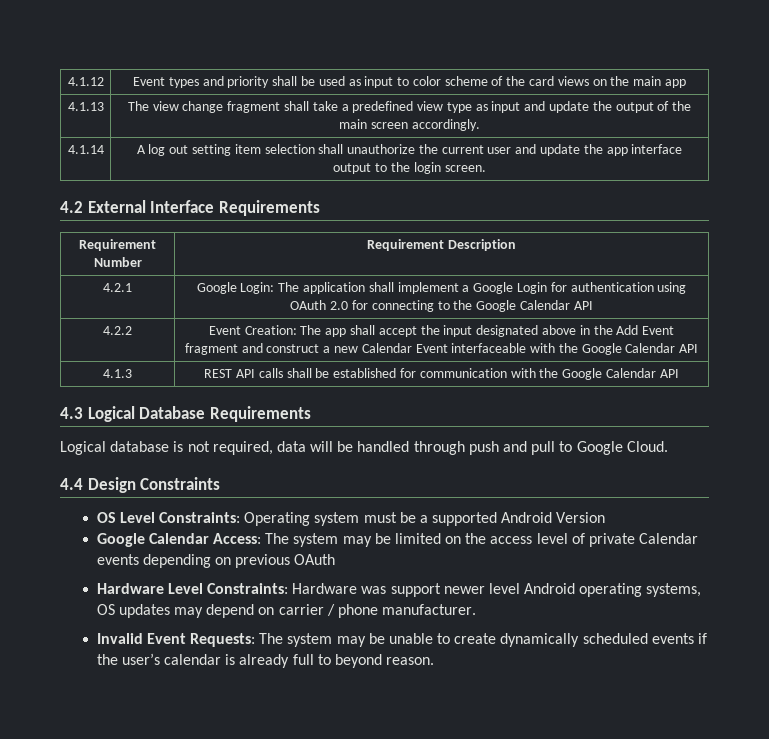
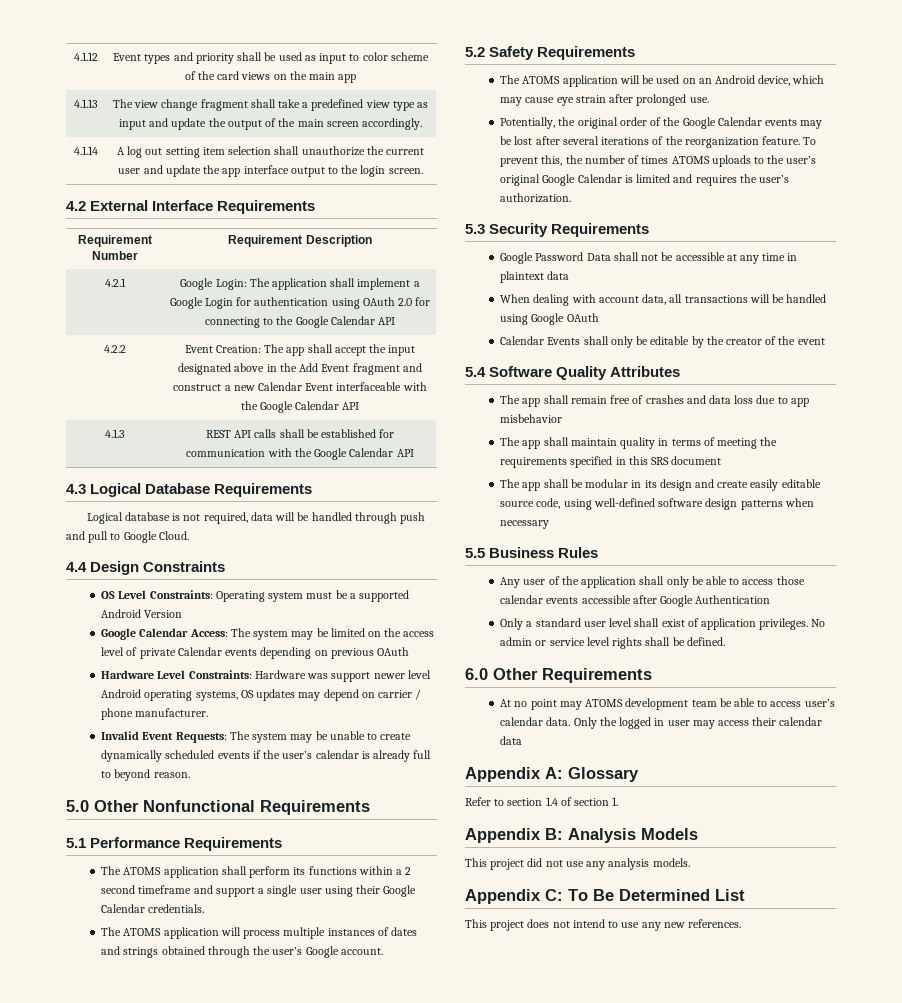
(435, 661) none -> [66,800,370,815] [66,837,283,851] [101,866,412,878] [101,885,417,897] [101,904,205,913] [101,927,417,939] [101,946,383,958] [465,46,636,60] [500,75,825,87] [500,94,709,106] [500,117,823,129] [500,136,817,148] [500,155,817,167] [500,174,789,186] [500,193,572,203] [465,223,650,237] [500,252,798,264] [500,271,570,283] [500,294,827,306] [500,313,599,325] [500,336,825,348] [465,366,681,380] [500,395,809,407] [500,414,563,423] [500,437,778,449] [500,456,722,468] [500,479,821,491] [500,498,814,510] [500,520,550,529] [465,547,599,558] [500,576,805,588] [500,595,771,607] [500,618,826,630] [500,637,725,649] [465,668,652,683] [500,698,835,710] [500,717,823,729] [500,736,523,745] [465,767,639,782] [465,797,619,806] [465,828,698,843] [465,858,690,870] [465,889,745,904] [465,919,742,931] // 5.0 Other Nonfunctional Requirements // 5.1 Performance Requirements // The ATOMS application shall perform its functions within a 2 second timeframe and support a single user using their Google Calendar credentials. // The ATOMS application will process multiple instances of dates and strings obtained through the user’s Google account. // 5.2 Safety Requirements // The ATOMS application will be used on an Android device, which may cause eye strain after prolonged use. // Potentially, the original order of the Google Calendar events may be lost after several iterations of the reorganization feature. To prevent this, the number of times ATOMS uploads to the user’s original Google Calendar is limited and requires the user’s authorization. // 5.3 Security Requirements // Google Password Data shall not be accessible at any time in plaintext data // When dealing with account data, all transactions will be handled using Google OAuth // Calendar Events shall only be editable by the creator of the event // 5.4 Software Quality Attributes // The app shall remain free of crashes and data loss due to app misbehavior // The app shall maintain quality in terms of meeting the requirements specified in this SRS document // The app shall be modular in its design and create easily editable source code, using well-defined software design patterns when necessary // 5.5 Business Rules // Any user of the application shall only be able to access those calendar events accessible after Google Authentication // Only a standard user level shall exist of application privileges. No admin or service level rights shall be defined. // 6.0 Other Requirements // At no point may ATOMS development team be able to access user’s calendar data. Only the logged in user may access their calendar data // Appendix A: Glossary // Refer to section 1.4 of section 1. // Appendix B: Analysis Models // This project did not use any analysis models. // Appendix C: To Be Determined List // This project does not intend to use any new references.

